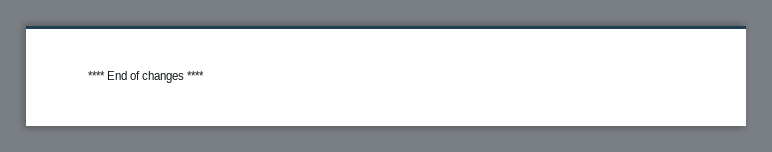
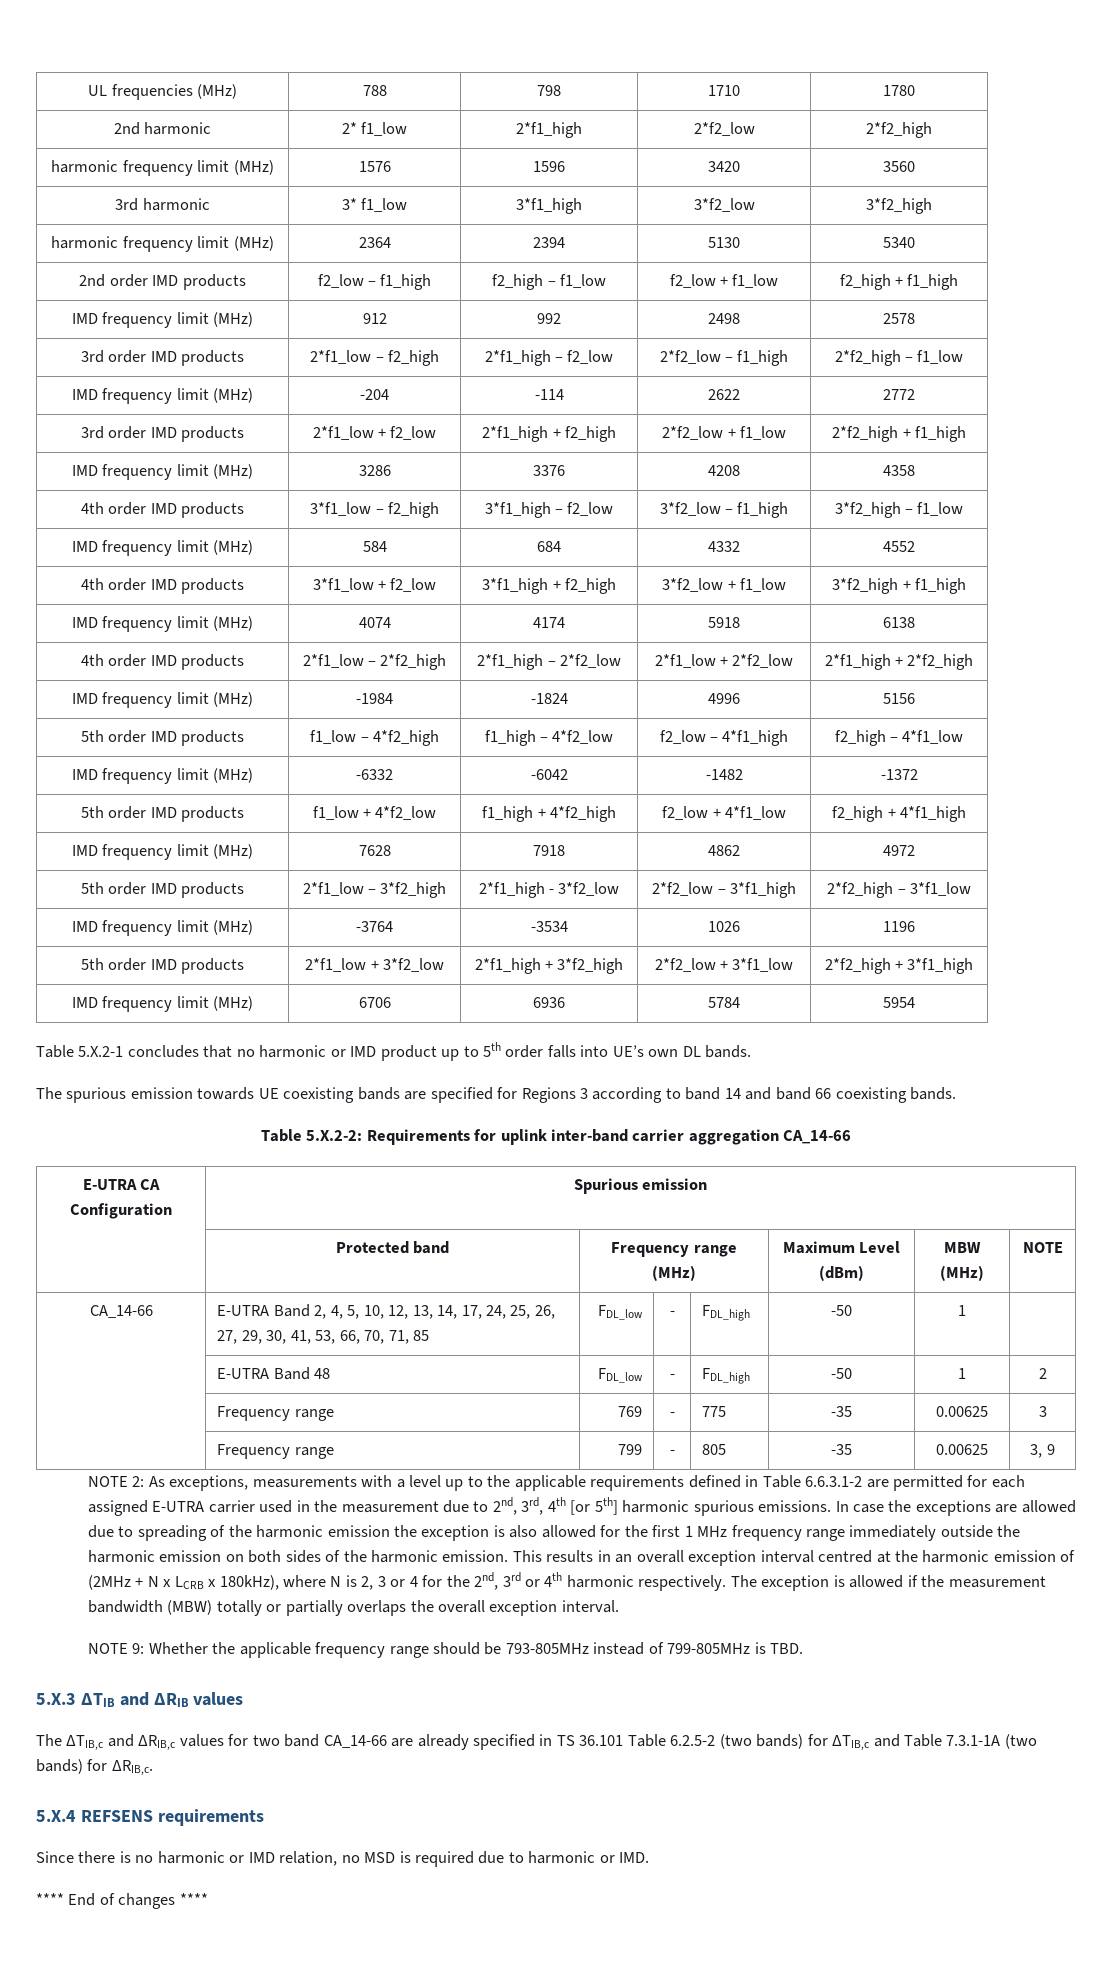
(88, 75) none -> [88,84,237,100] [362,85,387,96] [537,85,561,96] [708,85,740,96] [883,85,915,96] [113,122,212,135] [341,122,408,136] [516,122,582,138] [693,122,755,136] [866,122,932,138] [51,160,274,176] [358,161,391,172] [533,161,565,172] [708,161,740,172] [883,161,915,172] [115,198,210,211] [341,198,408,212] [516,198,582,214] [693,198,755,212] [866,198,932,214] [51,236,274,252] [358,237,391,248] [533,237,565,248] [708,237,740,248] [883,237,915,248] [79,274,246,290] [317,274,432,290] [492,274,606,290] [669,274,779,288] [839,274,959,290] [71,312,254,328] [362,313,387,324] [537,313,561,324] [708,313,740,324] [883,313,915,324] [80,350,245,366] [310,350,439,366] [484,350,614,366] [659,350,789,366] [834,350,964,366] [71,388,254,404] [360,389,389,400] [534,389,564,400] [708,389,740,400] [883,389,915,400] [80,426,245,442] [312,426,437,440] [482,426,616,442] [662,426,786,440] [832,426,966,442] [71,464,254,480] [358,465,391,476] [533,465,565,476] [708,465,740,476] [883,465,915,476] [80,502,245,518] [310,502,439,518] [484,502,614,518] [659,502,789,518] [834,502,964,518] [71,540,254,556] [362,541,387,552] [537,541,561,552] [708,541,740,552] [883,541,915,552] [80,578,245,594] [312,578,437,592] [482,578,616,594] [662,578,786,592] [832,578,966,594] [71,616,254,632] [358,617,391,628] [533,617,565,628] [708,617,740,628] [883,617,915,628] [80,654,245,670] [302,654,447,670] [477,654,621,670] [654,654,794,668] [824,654,974,670] [71,692,254,708] [356,693,393,704] [530,693,568,704] [708,693,740,704] [883,693,915,704] [80,730,245,746] [310,730,439,746] [484,730,614,746] [659,730,789,746] [834,730,964,746] [71,768,254,784] [356,769,393,780] [530,769,568,780] [705,769,743,780] [880,769,918,780] [80,806,245,822] [312,806,437,820] [482,806,616,822] [662,806,786,820] [832,806,966,822] [71,844,254,860] [358,845,391,856] [533,845,565,856] [708,845,740,856] [883,845,915,856] [80,882,245,898] [302,882,447,898] [478,882,620,898] [652,882,796,898] [827,882,971,898] [71,920,254,936] [356,921,393,932] [530,921,568,932] [708,921,740,932] [883,921,915,932] [80,958,245,974] [305,958,444,972] [474,958,624,974] [654,958,794,972] [824,958,974,974] [71,996,254,1012] [358,997,391,1008] [533,997,565,1008] [708,997,740,1008] [883,997,915,1008] [36,1042,752,1061] [36,1087,957,1103] [260,1129,852,1145] [82,1179,161,1190] [70,1203,172,1219] [573,1178,708,1194] [335,1241,450,1254] [611,1242,737,1257] [652,1265,696,1281] [782,1241,901,1254] [819,1265,864,1281] [944,1242,981,1253] [940,1265,984,1281] [1022,1242,1063,1253] [89,1305,153,1318] [217,1304,555,1319] [217,1330,430,1344] [597,1305,642,1320] [669,1311,675,1316] [702,1305,751,1321] [831,1305,852,1316] [958,1305,966,1316] [217,1367,331,1380] [597,1368,642,1383] [669,1374,675,1379] [702,1368,751,1384] [831,1368,852,1379] [958,1368,966,1379] [1038,1368,1047,1379] [217,1406,334,1421] [617,1406,642,1417] [669,1412,675,1417] [702,1406,727,1417] [831,1406,852,1417] [936,1406,988,1417] [1038,1406,1047,1417] [217,1444,334,1459] [617,1444,642,1455] [669,1450,675,1455] [702,1444,727,1455] [831,1444,852,1455] [936,1444,988,1455] [1030,1444,1055,1458] [87,1475,1025,1491] [87,1497,1076,1516] [87,1525,1021,1541] [87,1550,1076,1566] [87,1572,1046,1591] [87,1600,619,1616] [87,1642,804,1658] [36,1692,244,1707] [36,1734,1037,1750] [36,1759,153,1775] [36,1809,264,1826] [36,1851,650,1867] UL frequencies (MHz) | 788 | 798 | 1710 | 1780 // 2nd harmonic | 2* f1_low | 2*f1_high | 2*f2_low | 2*f2_high // harmonic frequency limit (MHz) | 1576 | 1596 | 3420 | 3560 // 3rd harmonic | 3* f1_low | 3*f1_high | 3*f2_low | 3*f2_high // harmonic frequency limit (MHz) | 2364 | 2394 | 5130 | 5340 // 2nd order IMD products | f2_low – f1_high | f2_high – f1_low | f2_low + f1_low | f2_high + f1_high // IMD frequency limit (MHz) | 912 | 992 | 2498 | 2578 // 3rd order IMD products | 2*f1_low – f2_high | 2*f1_high – f2_low | 2*f2_low – f1_high | 2*f2_high – f1_low // IMD frequency limit (MHz) | -204 | -114 | 2622 | 2772 // 3rd order IMD products | 2*f1_low + f2_low | 2*f1_high + f2_high | 2*f2_low + f1_low | 2*f2_high + f1_high // IMD frequency limit (MHz) | 3286 | 3376 | 4208 | 4358 // 4th order IMD products | 3*f1_low – f2_high | 3*f1_high – f2_low | 3*f2_low – f1_high | 3*f2_high – f1_low // IMD frequency limit (MHz) | 584 | 684 | 4332 | 4552 // 4th order IMD products | 3*f1_low + f2_low | 3*f1_high + f2_high | 3*f2_low + f1_low | 3*f2_high + f1_high // IMD frequency limit (MHz) | 4074 | 4174 | 5918 | 6138 // 4th order IMD products | 2*f1_low – 2*f2_high | 2*f1_high – 2*f2_low | 2*f1_low + 2*f2_low | 2*f1_high + 2*f2_high // IMD frequency limit (MHz) | -1984 | -1824 | 4996 | 5156 // 5th order IMD products | f1_low – 4*f2_high | f1_high – 4*f2_low | f2_low – 4*f1_high | f2_high – 4*f1_low // IMD frequency limit (MHz) | -6332 | -6042 | -1482 | -1372 // 5th order IMD products | f1_low + 4*f2_low | f1_high + 4*f2_high | f2_low + 4*f1_low | f2_high + 4*f1_high // IMD frequency limit (MHz) | 7628 | 7918 | 4862 | 4972 // 5th order IMD products | 2*f1_low – 3*f2_high | 2*f1_high - 3*f2_low | 2*f2_low – 3*f1_high | 2*f2_high – 3*f1_low // IMD frequency limit (MHz) | -3764 | -3534 | 1026 | 1196 // 5th order IMD products | 2*f1_low + 3*f2_low | 2*f1_high + 3*f2_high | 2*f2_low + 3*f1_low | 2*f2_high + 3*f1_high // IMD frequency limit (MHz) | 6706 | 6936 | 5784 | 5954 // Table 5.X.2-1 concludes that no harmonic or IMD product up to 5th order falls into UE’s own DL bands. // The spurious emission towards UE coexisting bands are specified for Regions 3 according to band 14 and band 66 coexisting bands. // Table 5.X.2-2: Requirements for uplink inter-band carrier aggregation CA_14-66 // E-UTRA CA Configuration | Spurious emission // | Protected band | Frequency range (MHz) | Maximum Level (dBm) | MBW (MHz) | NOTE // CA_14-66 | E-UTRA Band 2, 4, 5, 10, 12, 13, 14, 17, 24, 25, 26, 27, 29, 30, 41, 53, 66, 70, 71, 85 | FDL_low | - | FDL_high | -50 | 1 | // | E-UTRA Band 48 | FDL_low | - | FDL_high | -50 | 1 | 2 // | Frequency range | 769 | - | 775 | -35 | 0.00625 | 3 // | Frequency range | 799 | - | 805 | -35 | 0.00625 | 3, 9 // NOTE 2: As exceptions, measurements with a level up to the applicable requirements defined in Table 6.6.3.1-2 are permitted for each assigned E-UTRA carrier used in the measurement due to 2nd, 3rd, 4th [or 5th] harmonic spurious emissions. In case the exceptions are allowed due to spreading of the harmonic emission the exception is also allowed for the first 1 MHz frequency range immediately outside the harmonic emission on both sides of the harmonic emission. This results in an overall exception interval centred at the harmonic emission of (2MHz + N x LCRB x 180kHz), where N is 2, 3 or 4 for the 2nd, 3rd or 4th harmonic respectively. The exception is allowed if the measurement bandwidth (MBW) totally or partially overlaps the overall exception interval. // NOTE 9: Whether the applicable frequency range should be 793-805MHz instead of 799-805MHz is TBD. // 5.X.3 ∆TIB and ∆RIB values // The ΔTIB,c and ΔRIB,c values for two band CA_14-66 are already specified in TS 36.101 Table 6.2.5-2 (two bands) for ΔTIB,c and Table 7.3.1-1A (two bands) for ΔRIB,c. // 5.X.4 REFSENS requirements // Since there is no harmonic or IMD relation, no MSD is required due to harmonic or IMD. //

